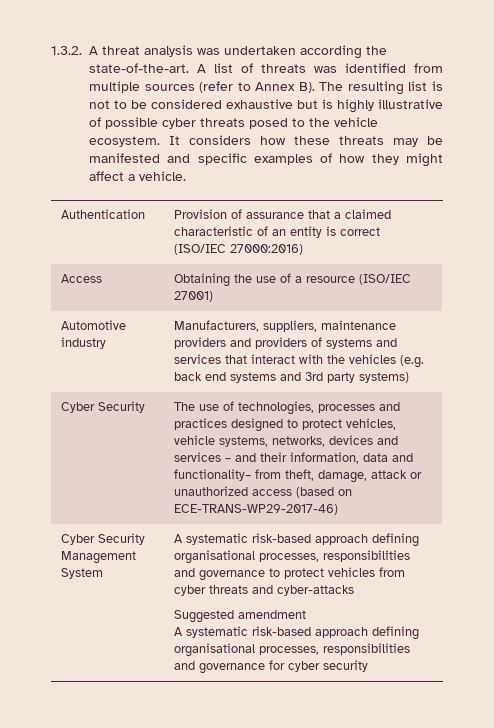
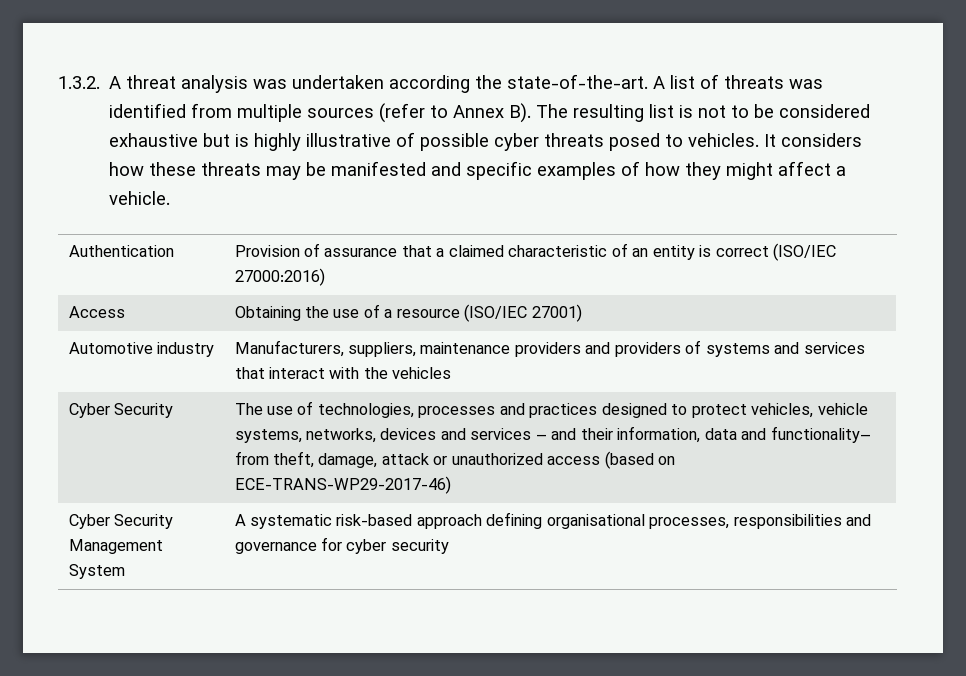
[309,117,378,127] [89,136,160,147] the vehicle ecosystem. -> [688,133,760,147] vehicles.
[400,355,425,368] [174,372,410,383] (e.g. back end systems and 3rd party systems) -> (452, 373) none
[269,567,406,579] [174,585,355,596] [174,610,307,623] [174,626,420,640] [174,643,411,657] [174,661,266,674] to protect vehicles from cyber threats and cyber-attacks // Suggested amendment // A systematic risk-based approach defining organisational processes, responsibilities and governance -> (317, 548) none

